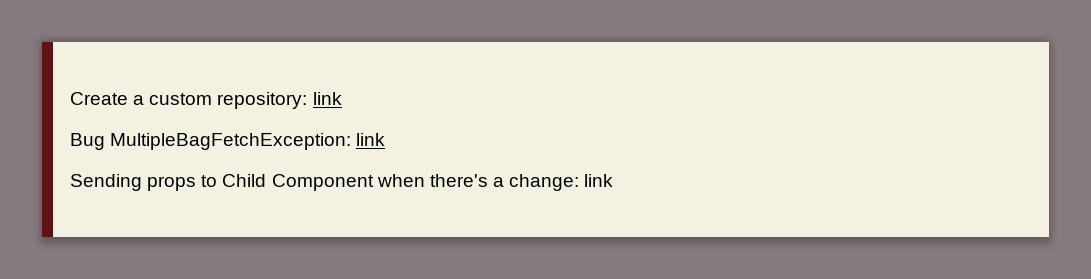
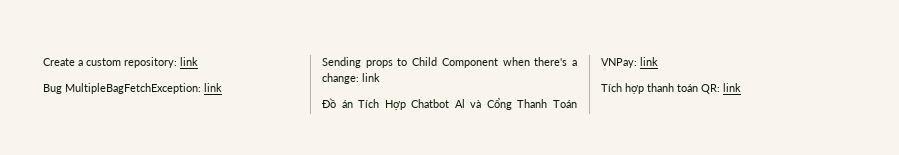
(614, 180) none -> [322,98,577,110] [601,57,658,68] [601,83,741,94] // Đồ án Tích Hợp Chatbot Al và Cổng Thanh Toán VNPay: link // Tích hợp thanh toán QR: link

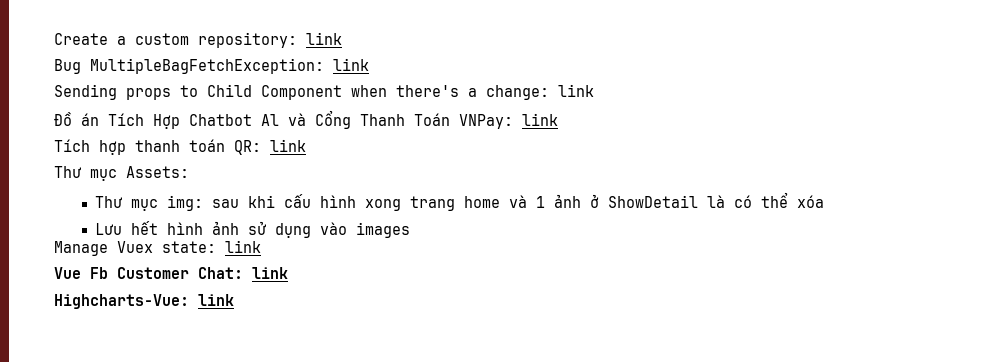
(741, 87) none -> [54,166,189,181] [95,192,825,211] [95,221,411,238] [54,240,261,256] [54,267,288,279] [54,294,234,309] // Thư mục Assets: // Thư mục img: sau khi cấu hình xong trang home và 1 ảnh ở ShowDetail là có thể xóa // Lưu hết hình ảnh sử dụng vào images // Manage Vuex state: link // Vue Fb Customer Chat: link // Highcharts-Vue: link

